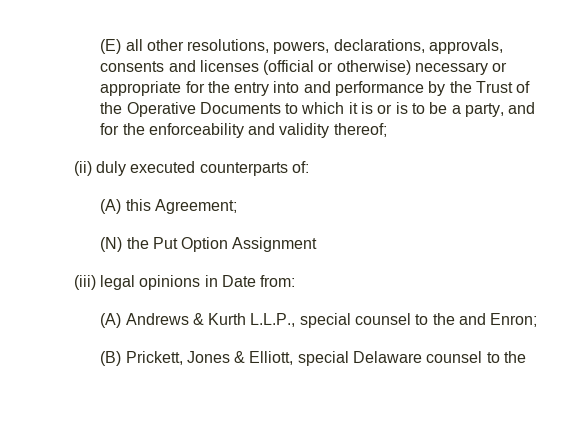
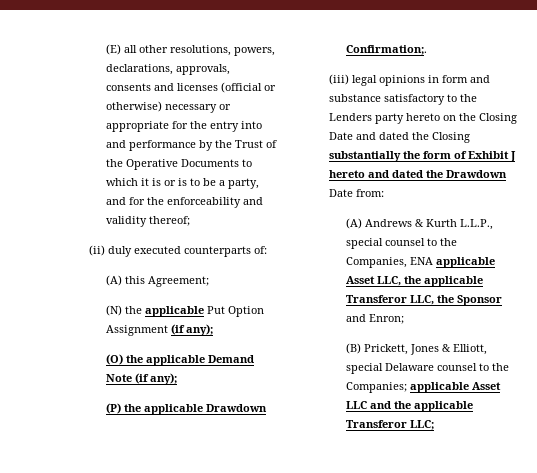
(149, 243) none -> [144,306,204,317] applicable
[73,275,218,290] // (iii) legal opinions in -> [170,324,213,336] [105,354,254,366] [105,373,177,385] [105,403,267,415] [345,45,427,55] [328,74,490,86] [328,94,477,105] [328,113,517,124] [328,132,470,143] [328,151,516,162] [328,170,507,178] (if any); // (O) the applicable Demand Note (if any); // (P) the applicable Drawdown Confirmation;. // (iii) legal opinions in form and substance satisfactory to the Lenders party hereto on the Closing Date and dated the Closing substantially the form of Exhibit J hereto and dated the Drawdown
(455, 319) none -> [345,257,495,268] [345,276,483,287] [345,295,502,306] Companies, ENA applicable Asset LLC, the applicable Transferor LLC, the Sponsor
(527, 357) none -> [345,382,501,393] [345,401,473,412] [345,420,434,430] Companies; applicable Asset LLC and the applicable Transferor LLC;

